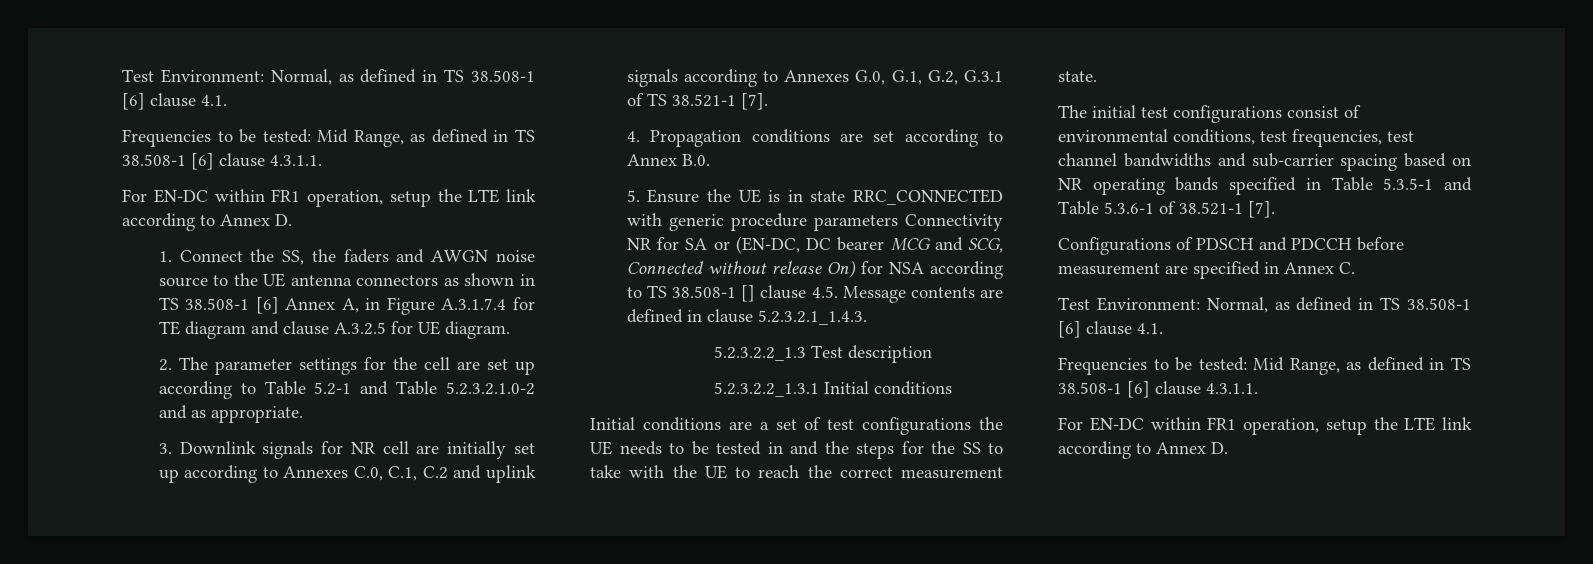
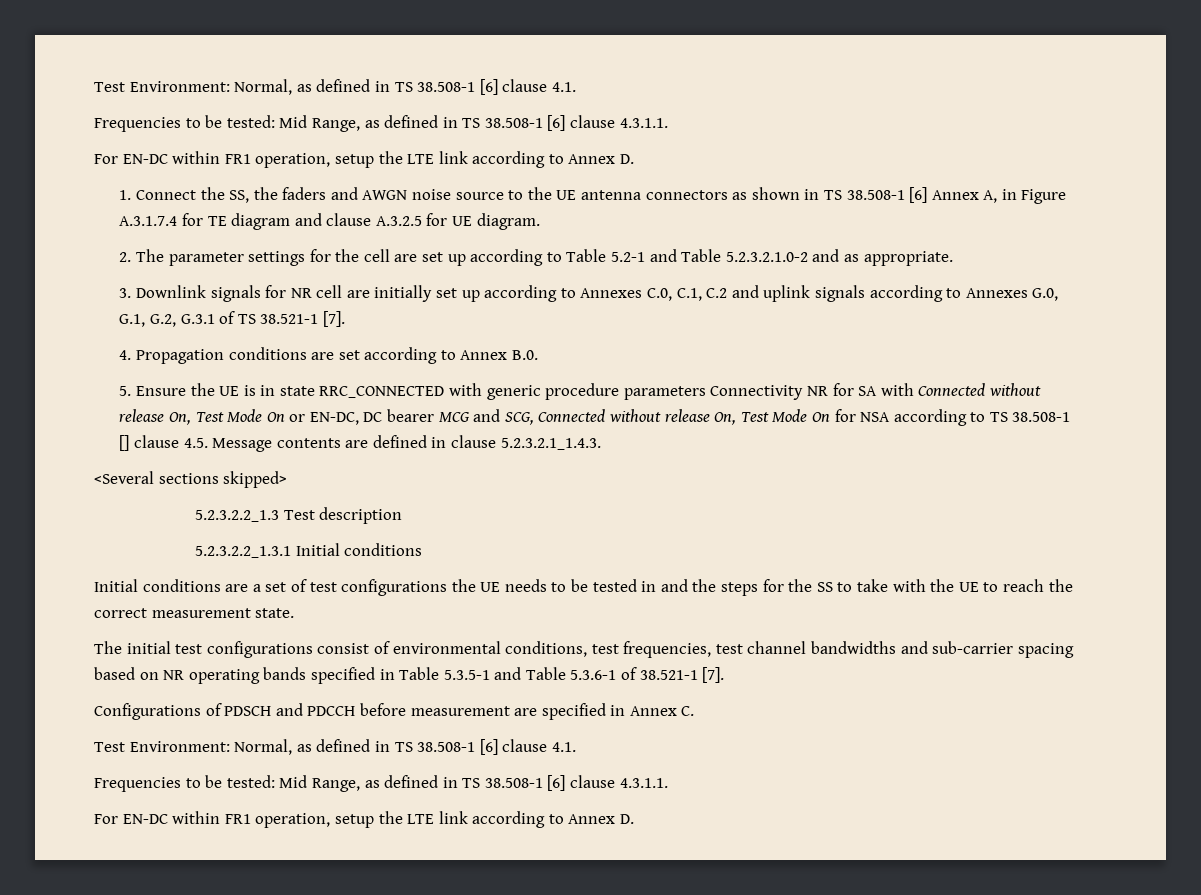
[713,236,800,254] or (EN-DC, -> [880,383,1041,396] [119,409,359,425] with Connected without release On, Test Mode On or EN-DC,
[826,260,856,278] On) -> [714,409,830,425] On, Test Mode On
(867, 317) none -> [94,471,288,488] // <Several sections skipped>

